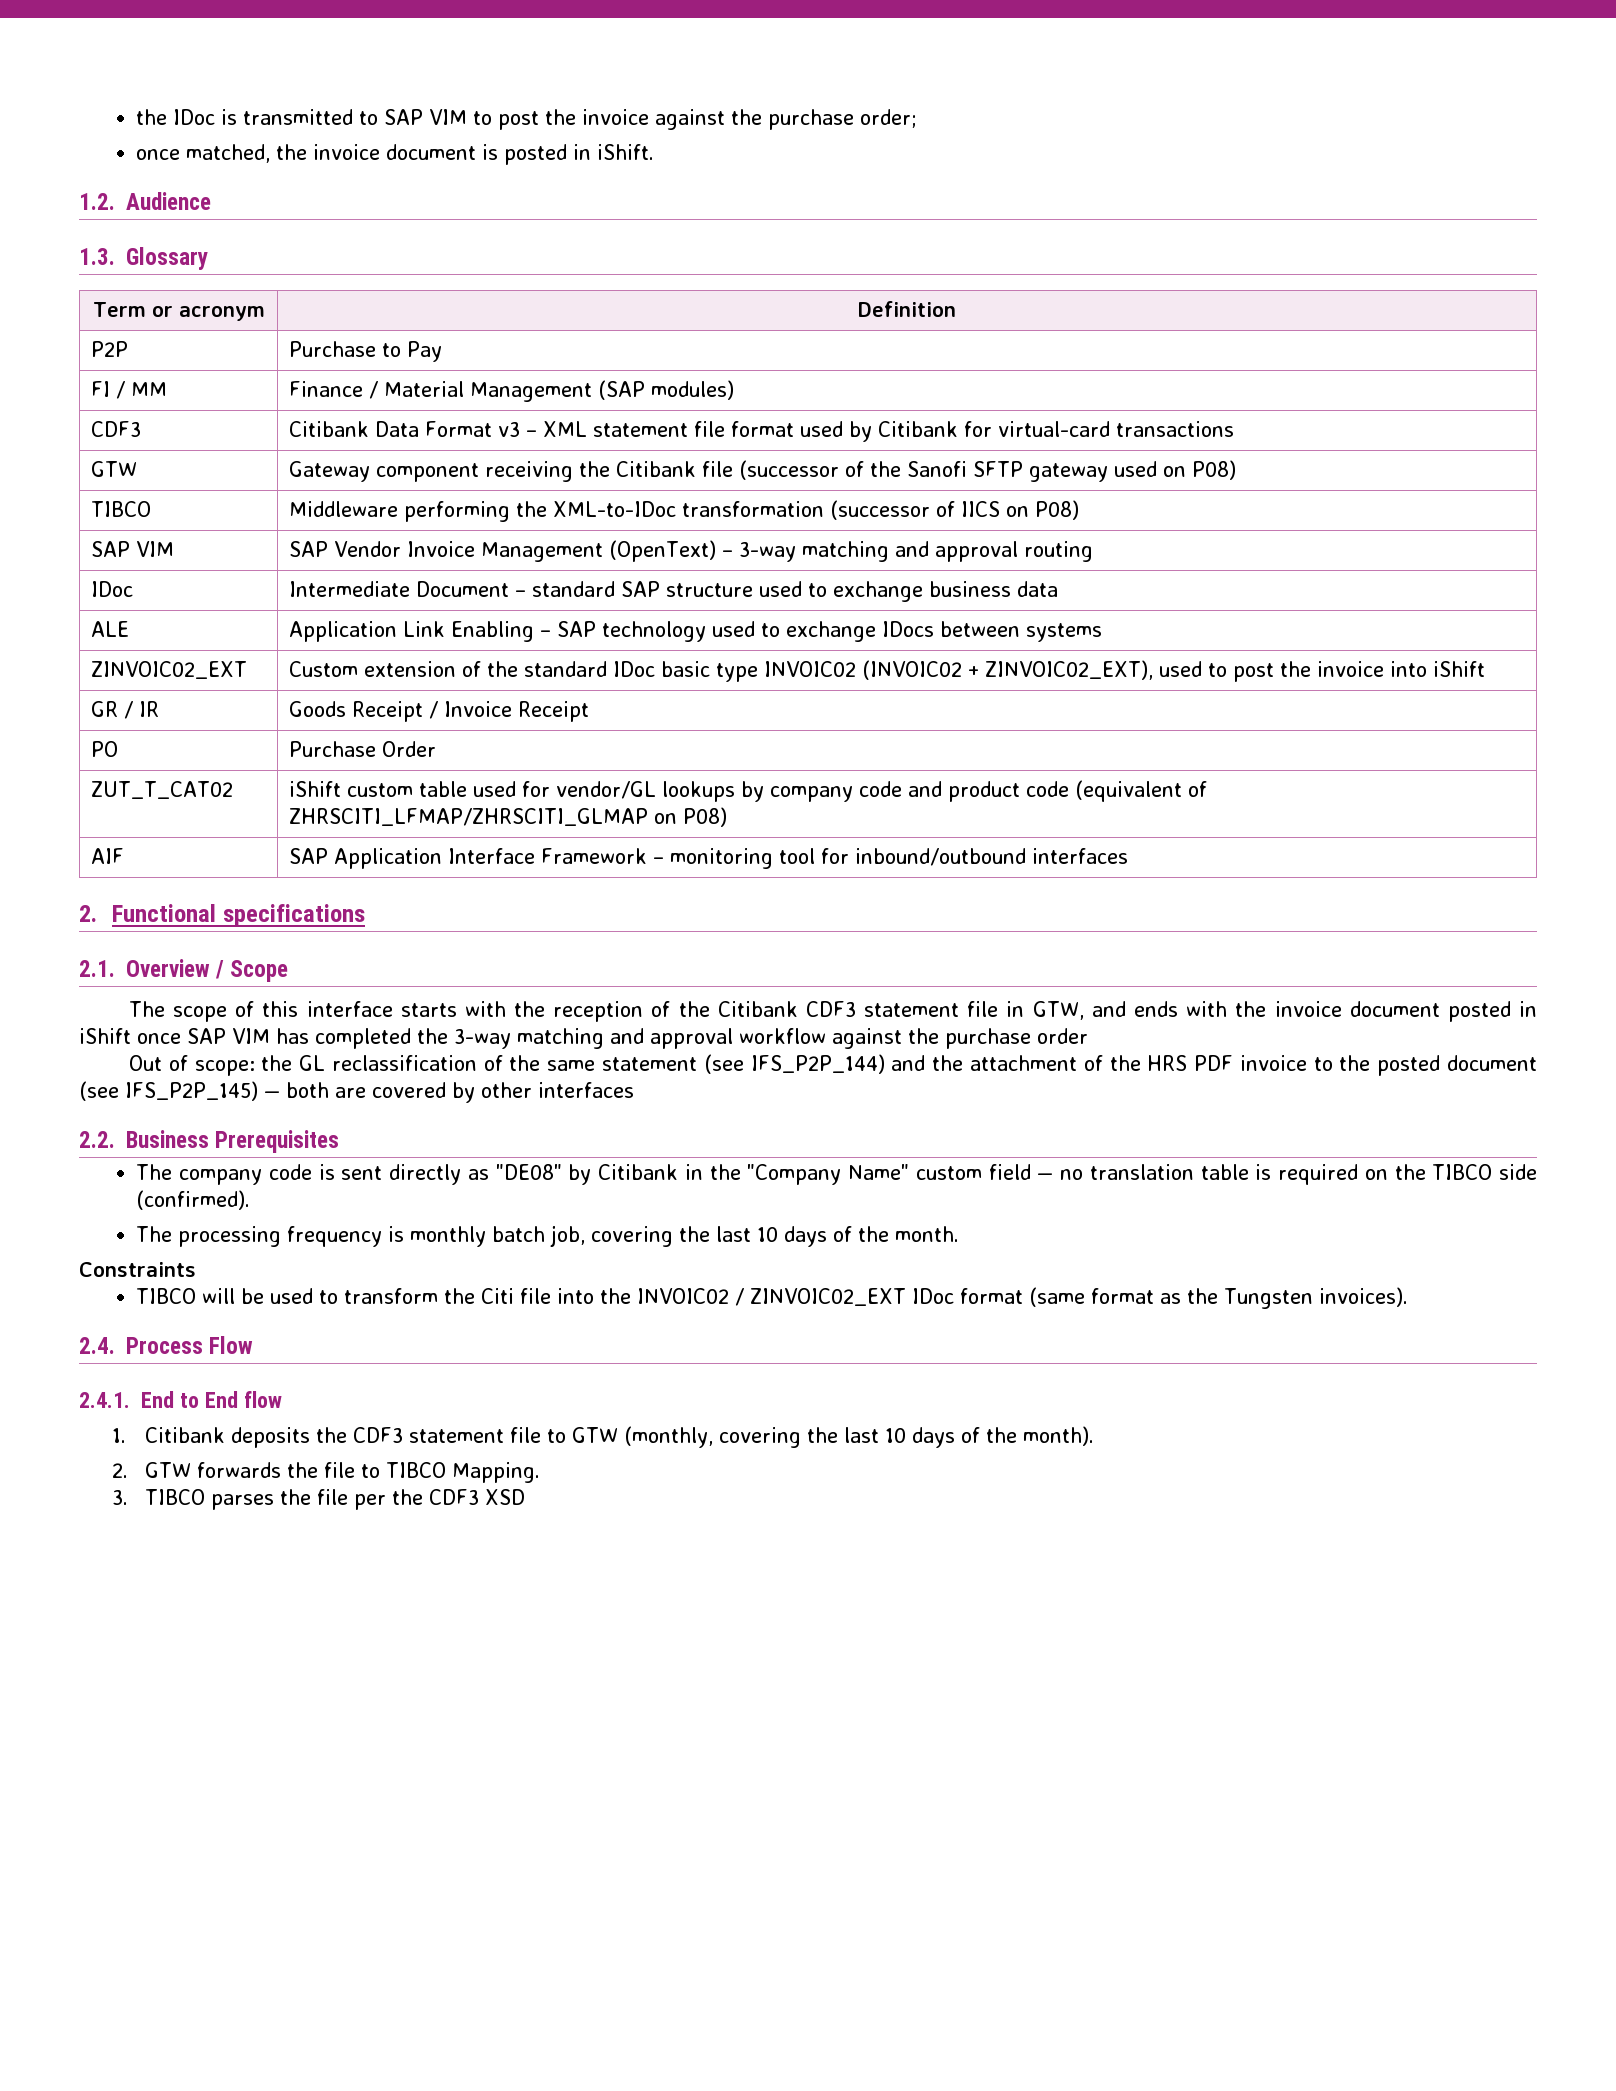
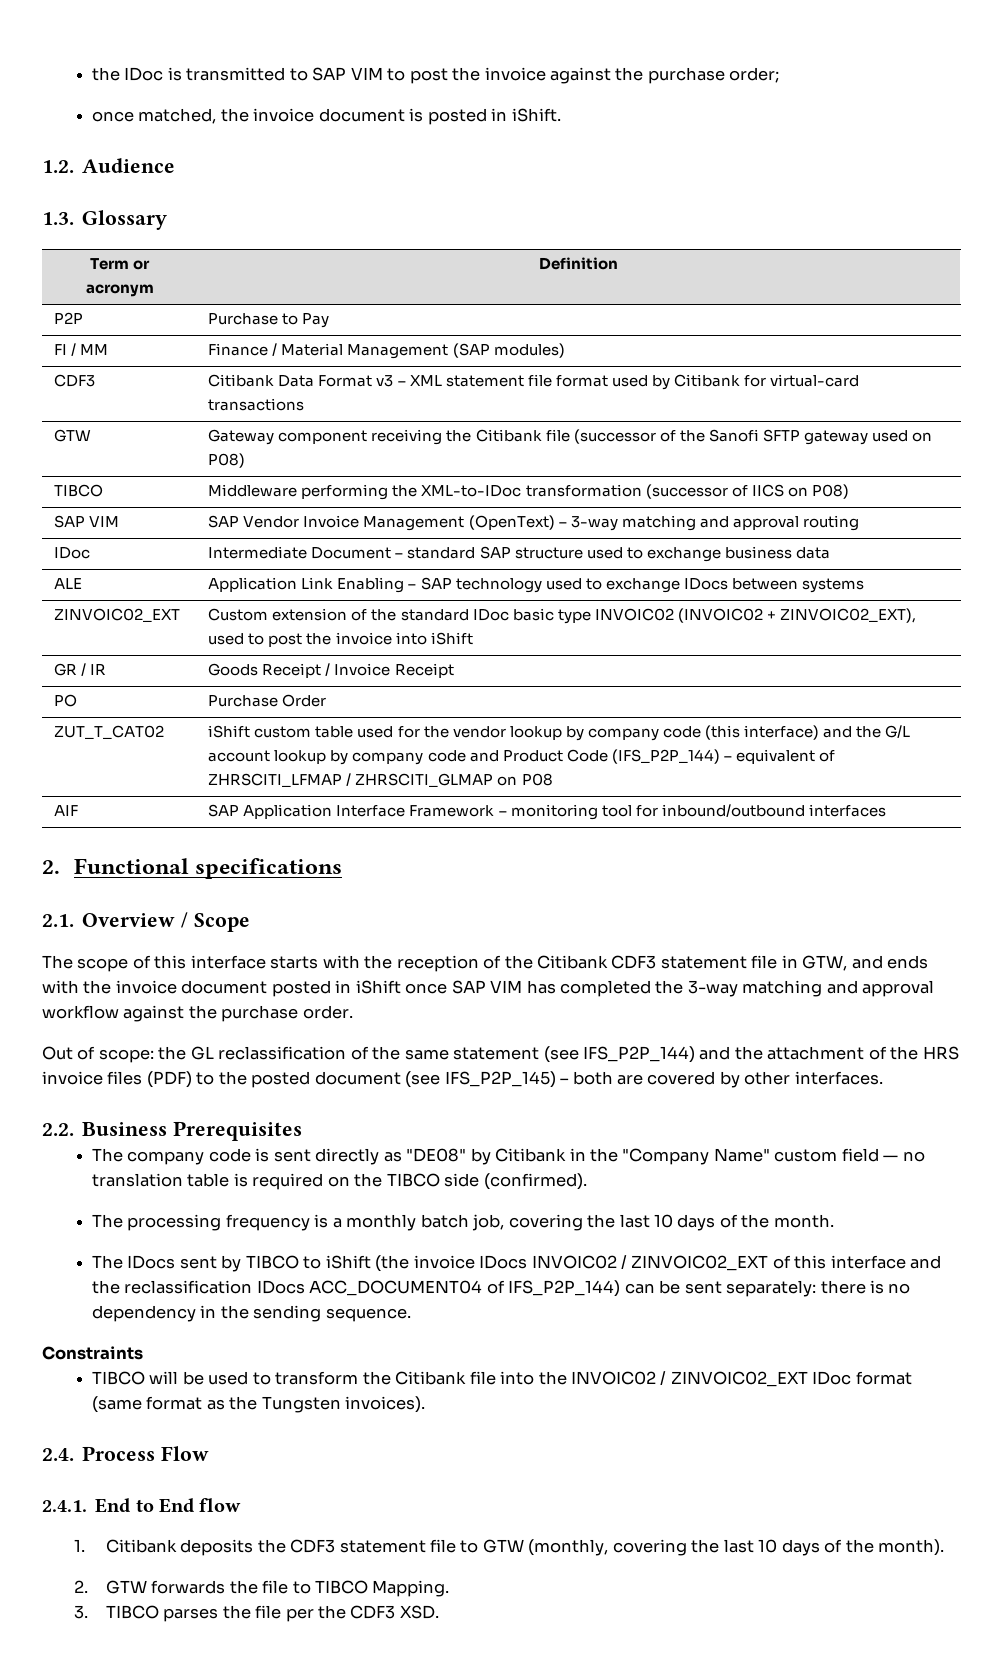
[556,780,1208,802] [289,807,728,827] vendor/GL lookups by company code and product code (equivalent of ZHRSCITI_LFMAP/ZHRSCITI_GLMAP on P08) -> [423,725,911,741] [208,749,835,765] [208,773,553,787] the vendor lookup by company code (this interface) and the G/L account lookup by company code and Product Code (IFS_P2P_144) – equivalent of ZHRSCITI_LFMAP / ZHRSCITI_GLMAP on P08
[1037,1028,1088,1044] order -> [302,1005,353,1019] order.
[1194,1055,1307,1071] PDF invoice -> [42,1071,192,1088] invoice files (PDF)
[264,1091,280,1098] — -> [560,1078,570,1084] –
[538,1082,634,1098] interfaces -> [794,1071,883,1085] interfaces.
(405, 1234) none -> [332,1218,342,1228] a
(960, 1234) none -> [92,1255,942,1272] [92,1280,911,1297] [92,1305,411,1322] // The IDocs sent by TIBCO to iShift (the invoice IDocs INVOIC02 / ZINVOIC02_EXT of this interface and the reclassification IDocs ACC_DOCUMENT04 of IFS_P2P_144) can be sent separately: there is no dependency in the sending sequence.
[481,1288,515,1304] Citi -> [395,1371,467,1385] Citibank
[485,1489,526,1505] XSD -> [399,1605,439,1619] XSD.

